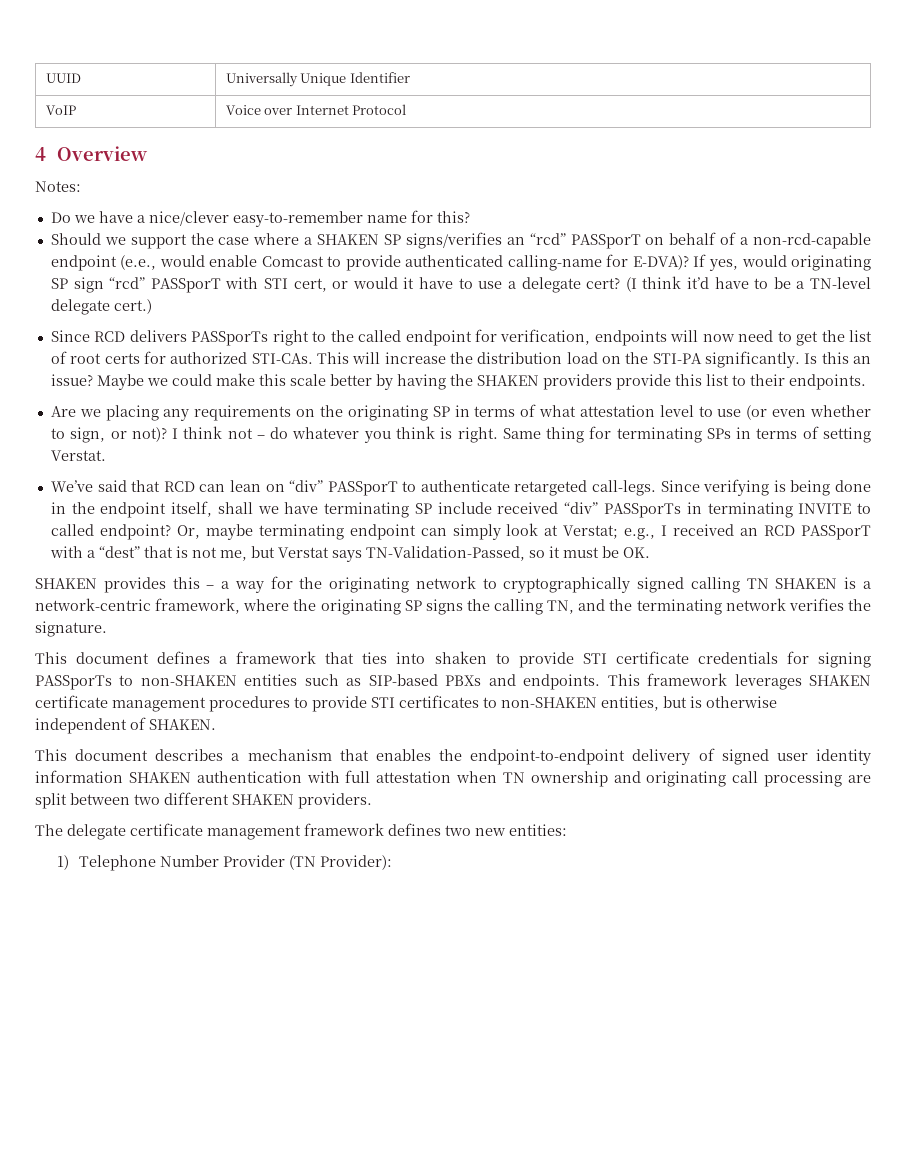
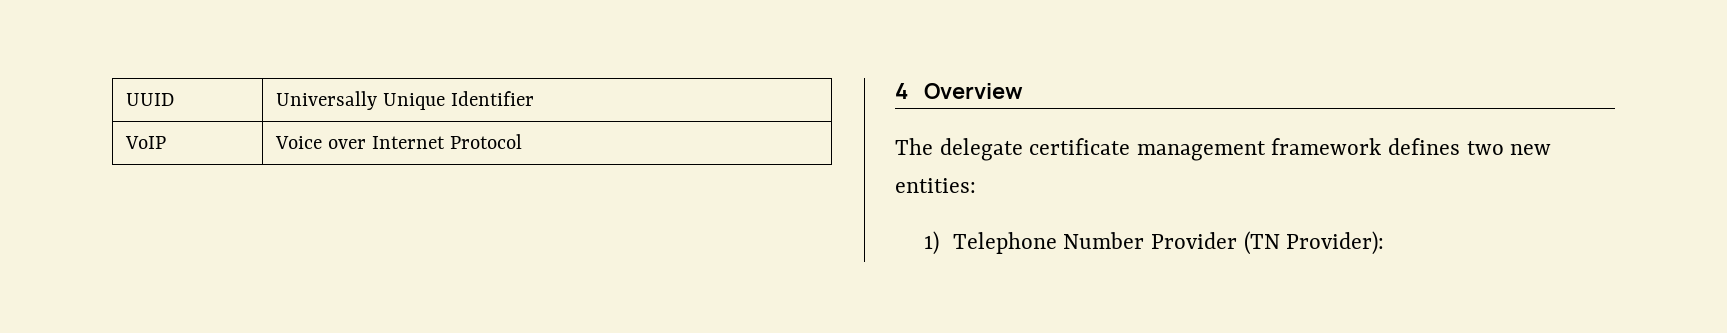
[35,181,81,192] [50,210,470,227] [50,232,871,249] [50,254,871,271] [50,276,872,293] [50,299,152,315] [50,329,872,346] [50,351,871,368] [50,373,866,390] [50,404,871,421] [50,426,871,443] [50,450,106,461] [50,479,872,496] [50,501,871,518] [50,523,871,540] [49,546,650,562] [35,576,871,593] [35,598,871,615] [35,621,107,637] [35,651,872,668] [35,673,871,690] [35,695,777,712] [35,717,216,734] [35,748,872,765] [35,770,871,787] [35,792,372,809] // Notes: // Do we have a nice/clever easy-to-remember name for this? // Should we support the case where a SHAKEN SP signs/verifies an “rcd” PASSporT on behalf of a non-rcd-capable endpoint (e.e., would enable Comcast to provide authenticated calling-name for E-DVA)? If yes, would originating SP sign “rcd” PASSporT with STI cert, or would it have to use a delegate cert? (I think it’d have to be a TN-level delegate cert.) // Since RCD delivers PASSporTs right to the called endpoint for verification, endpoints will now need to get the list of root certs for authorized STI-CAs. This will increase the distribution load on the STI-PA significantly. Is this an issue? Maybe we could make this scale better by having the SHAKEN providers provide this list to their endpoints. // Are we placing any requirements on the originating SP in terms of what attestation level to use (or even whether to sign, or not)? I think not – do whatever you think is right. Same thing for terminating SPs in terms of setting Verstat. // We’ve said that RCD can lean on “div” PASSporT to authenticate retargeted call-legs. Since verifying is being done in the endpoint itself, shall we have terminating SP include received “div” PASSporTs in terminating INVITE to called endpoint? Or, maybe terminating endpoint can simply look at Verstat; e.g., I received an RCD PASSporT with a “dest” that is not me, but Verstat says TN-Validation-Passed, so it must be OK. // SHAKEN provides this – a way for the originating network to cryptographically signed calling TN SHAKEN is a network-centric framework, where the originating SP signs the calling TN, and the terminating network verifies the signature. // This document defines a framework that ties into shaken to provide STI certificate credentials for signing PASSporTs to non-SHAKEN entities such as SIP-based PBXs and endpoints. This framework leverages SHAKEN certificate management procedures to provide STI certificates to non-SHAKEN entities, but is otherwise independent of SHAKEN. // This document describes a mechanism that enables the endpoint-to-endpoint delivery of signed user identity information SHAKEN authentication with full attestation when TN ownership and originating call processing are split between two different SHAKEN providers. -> (1023, 91) none

